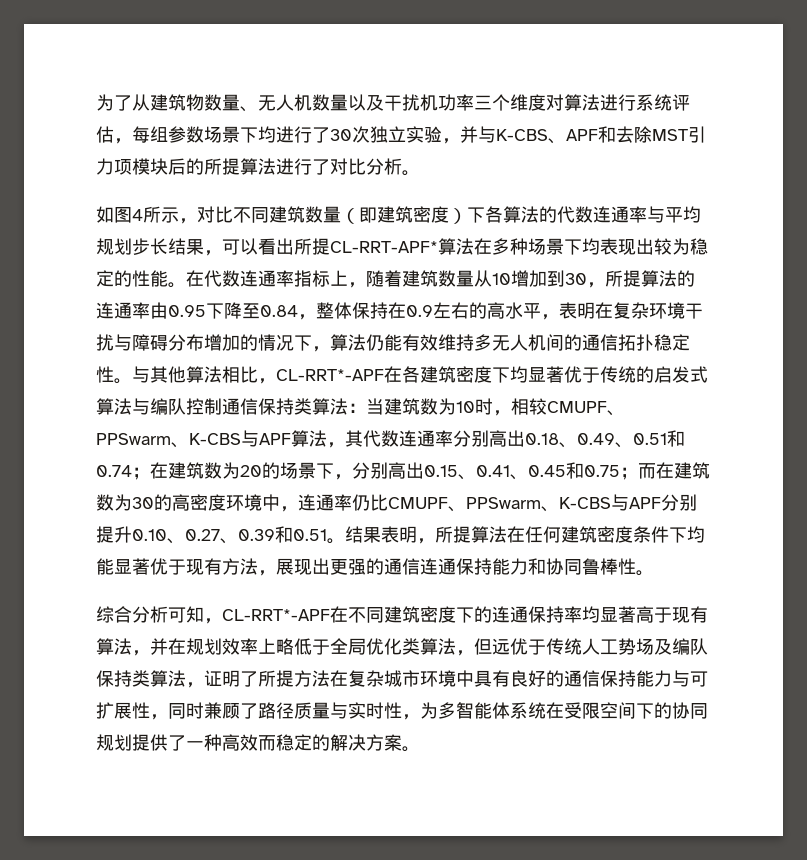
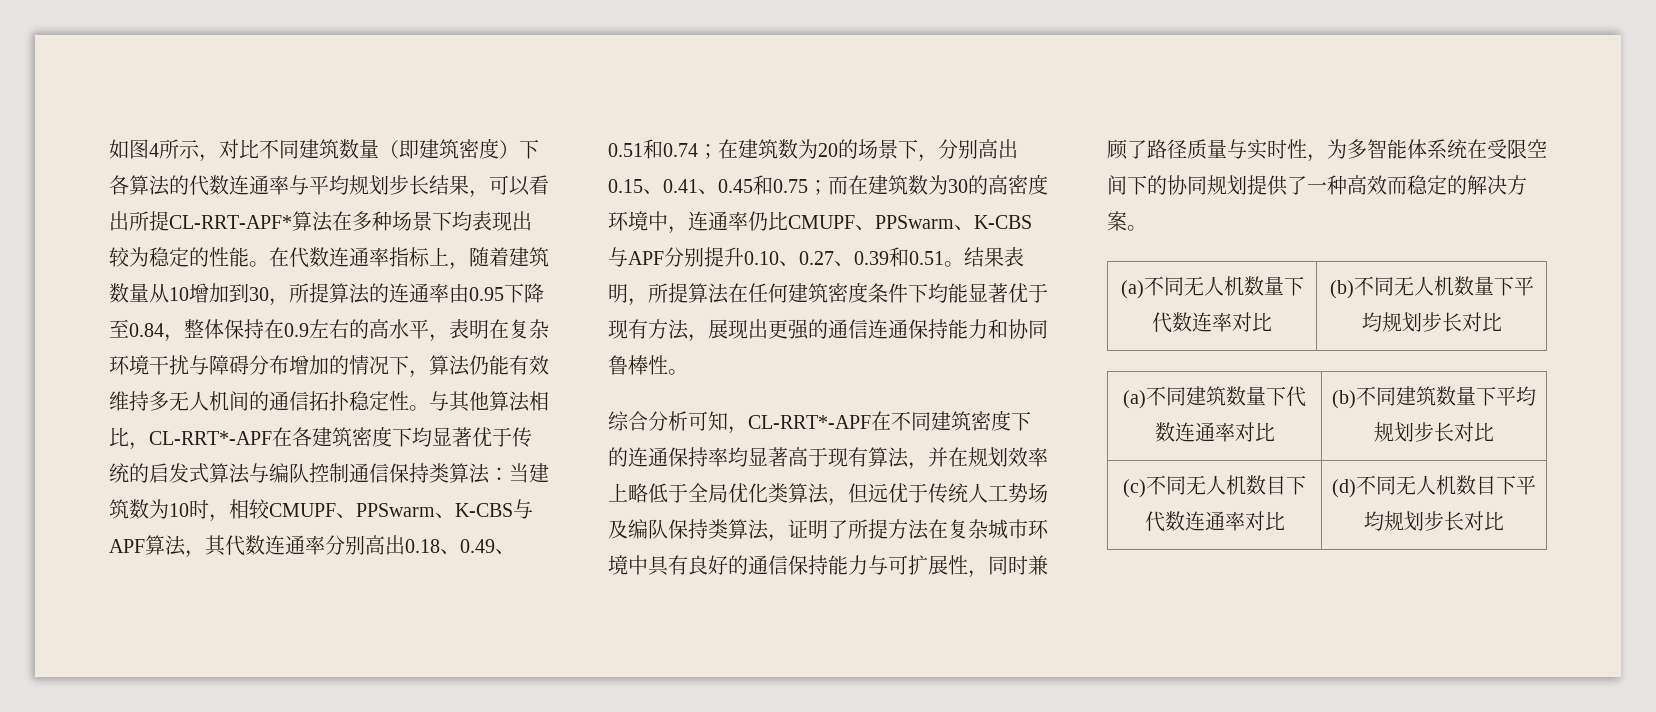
[96,94,690,112] [96,126,706,144] [96,158,420,176] 为了从建筑物数量、无人机数量以及干扰机功率三个维度对算法进行系统评估，每组参数场景下均进行了30次独立实验，并与K-CBS、APF和去除MST引力项模块后的所提算法进行了对比分析。 // -> (109, 149) none
(420, 749) none -> [1120,276,1304,299] [1152,312,1272,333] [1329,276,1534,299] [1361,312,1502,332] [1123,386,1306,409] [1154,422,1275,442] [1332,386,1536,409] [1374,422,1494,442] [1123,475,1306,498] [1144,511,1285,532] [1332,475,1536,498] [1364,511,1504,531] // (a)不同无人机数量下代数连率对比 | (b)不同无人机数量下平均规划步长对比 // (a)不同建筑数量下代数连通率对比 | (b)不同建筑数量下平均规划步长对比 // (c)不同无人机数目下代数连通率对比 | (d)不同无人机数目下平均规划步长对比

